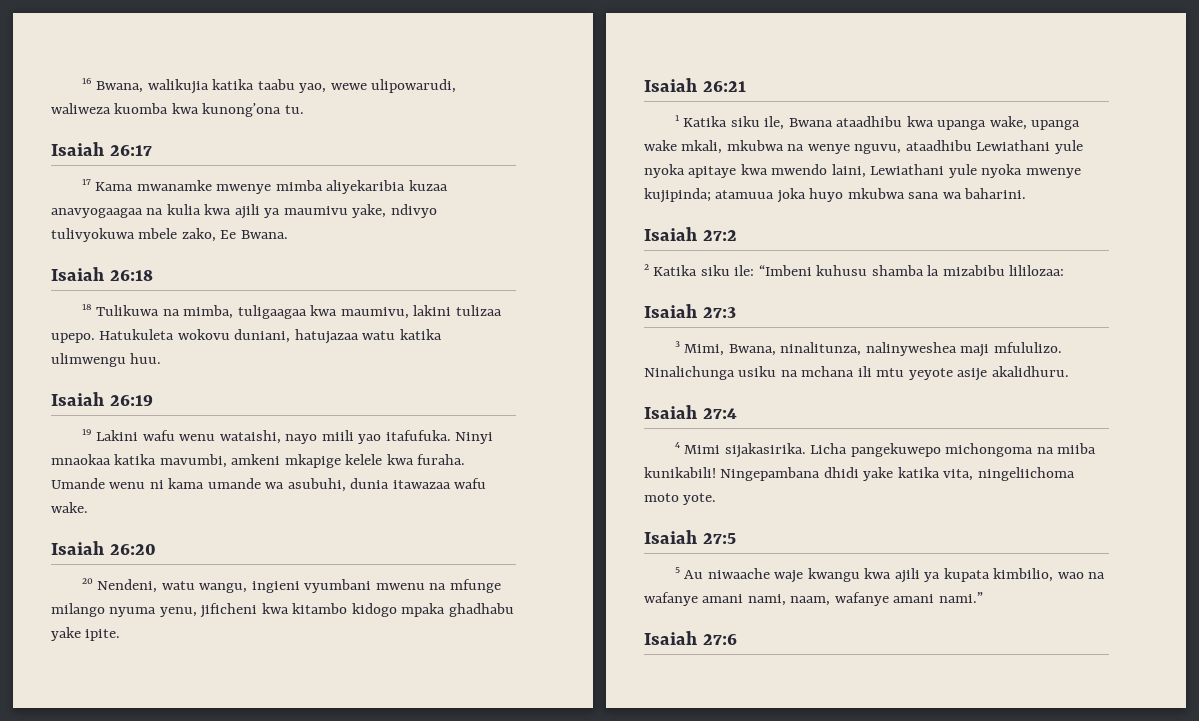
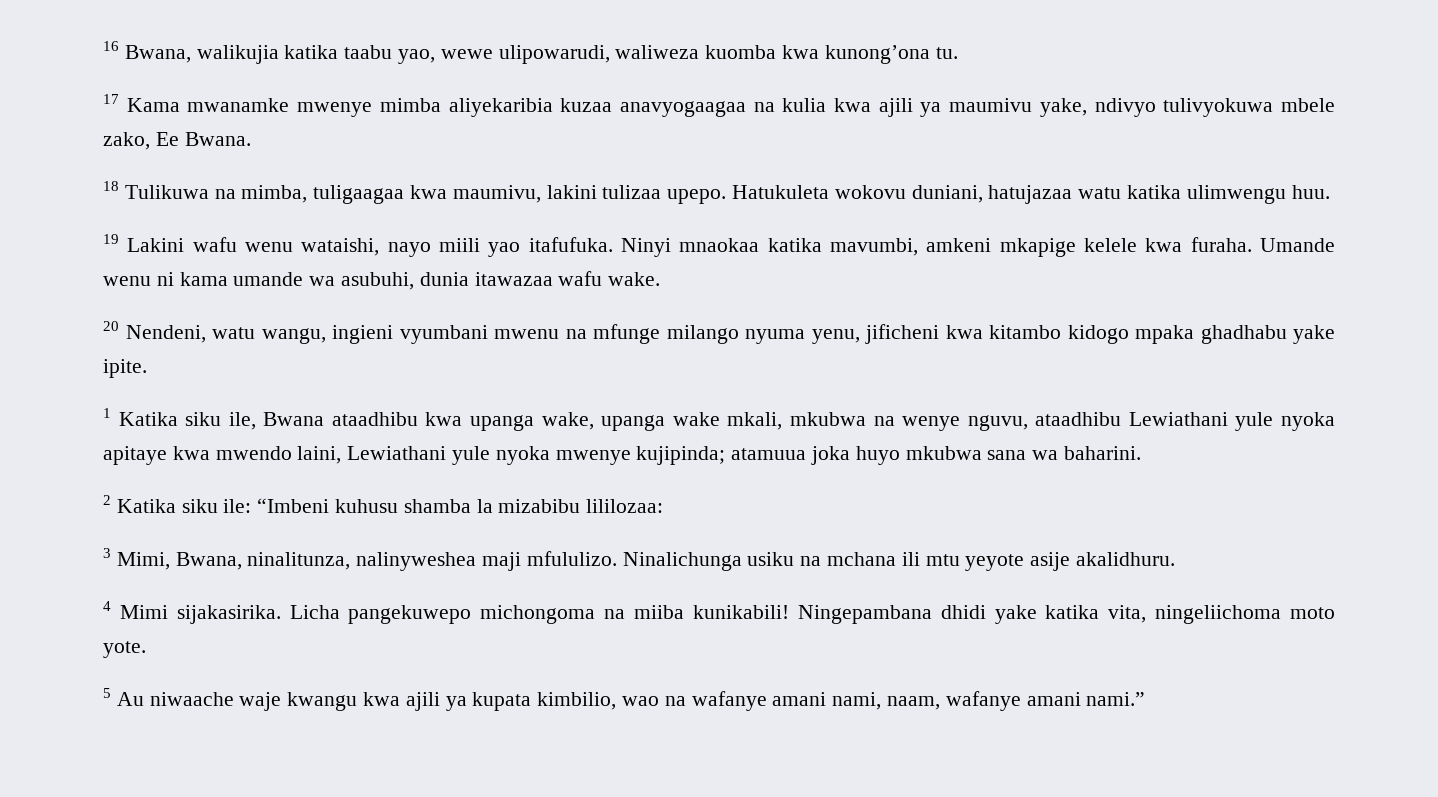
[51,142,152,156] // Isaiah 26:17 -> (958, 53) none
[51,267,153,281] // Isaiah 26:18 -> (251, 139) none
[51,392,153,406] // Isaiah 26:19 -> (1330, 192) none
[51,541,156,555] // Isaiah 26:20 -> (661, 279) none
[644,78,746,92] // Isaiah 26:21 -> (147, 368) none
[644,227,737,241] // Isaiah 27:2 -> (1142, 453) none
[644,304,736,318] // Isaiah 27:3 -> (664, 506) none
[644,405,737,419] // Isaiah 27:4 -> (1176, 559) none
[644,530,736,544] // Isaiah 27:5 -> (146, 649) none
[644,631,737,645] // Isaiah 27:6 -> (1146, 699) none

